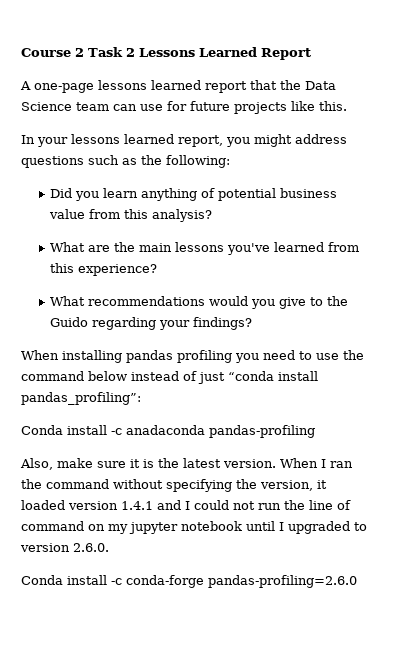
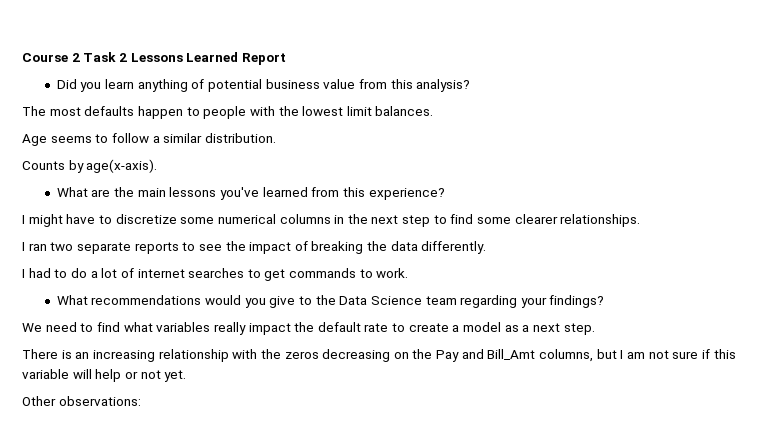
[20,80,336,93] [21,101,347,114] [21,134,347,147] [21,155,230,168] // A one-page lessons learned report that the Data Science team can use for future projects like this. // In your lessons learned report, you might address questions such as the following: -> (286, 59) none
(213, 215) none -> [22,106,434,119] [22,133,276,146] [22,159,158,173] // The most defaults happen to people with the lowest limit balances. // Age seems to follow a similar distribution. // Counts by age(x-axis).
(158, 270) none -> [22,214,641,227] [22,241,487,254] [22,268,409,281] // I might have to discretize some numerical columns in the next step to find some clearer relationships. // I ran two separate reports to see the impact of breaking the data differently. // I had to do a lot of internet searches to get commands to work.
[50,317,89,327] Guido -> [339,296,457,305] Data Science team
[21,350,364,363] [21,371,318,384] [21,392,141,405] [21,425,315,438] [20,458,353,470] [21,479,327,492] [21,500,351,510] [21,521,367,534] [20,543,109,552] [21,575,357,588] When installing pandas profiling you need to use the command below instead of just “conda install pandas_profiling”: // Conda install -c anadaconda pandas-profiling // Also, make sure it is the latest version. When I ran the command without specifying the version, it loaded version 1.4.1 and I could not run the line of command on my jupyter notebook until I upgraded to version 2.6.0. // Conda install -c conda-forge pandas-profiling=2.6.0 -> [22,322,595,335] [22,349,736,362] [22,369,187,382] [22,396,141,406] We need to find what variables really impact the default rate to create a model as a next step. // There is an increasing relationship with the zeros decreasing on the Pay and Bill_Amt columns, but I am not sure if this variable will help or not yet. // Other observations:

